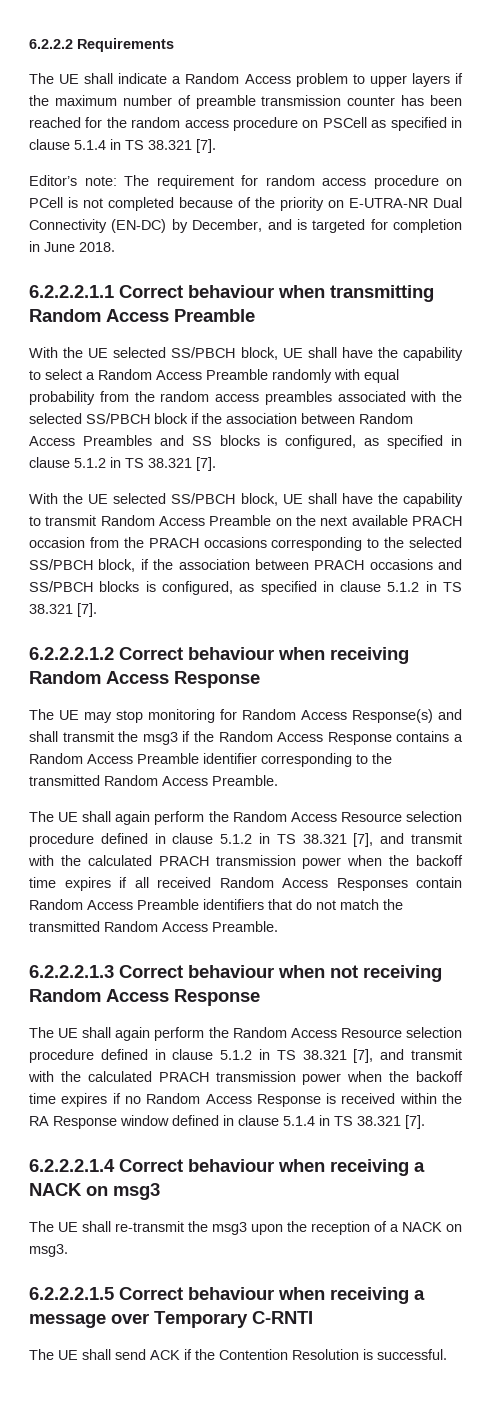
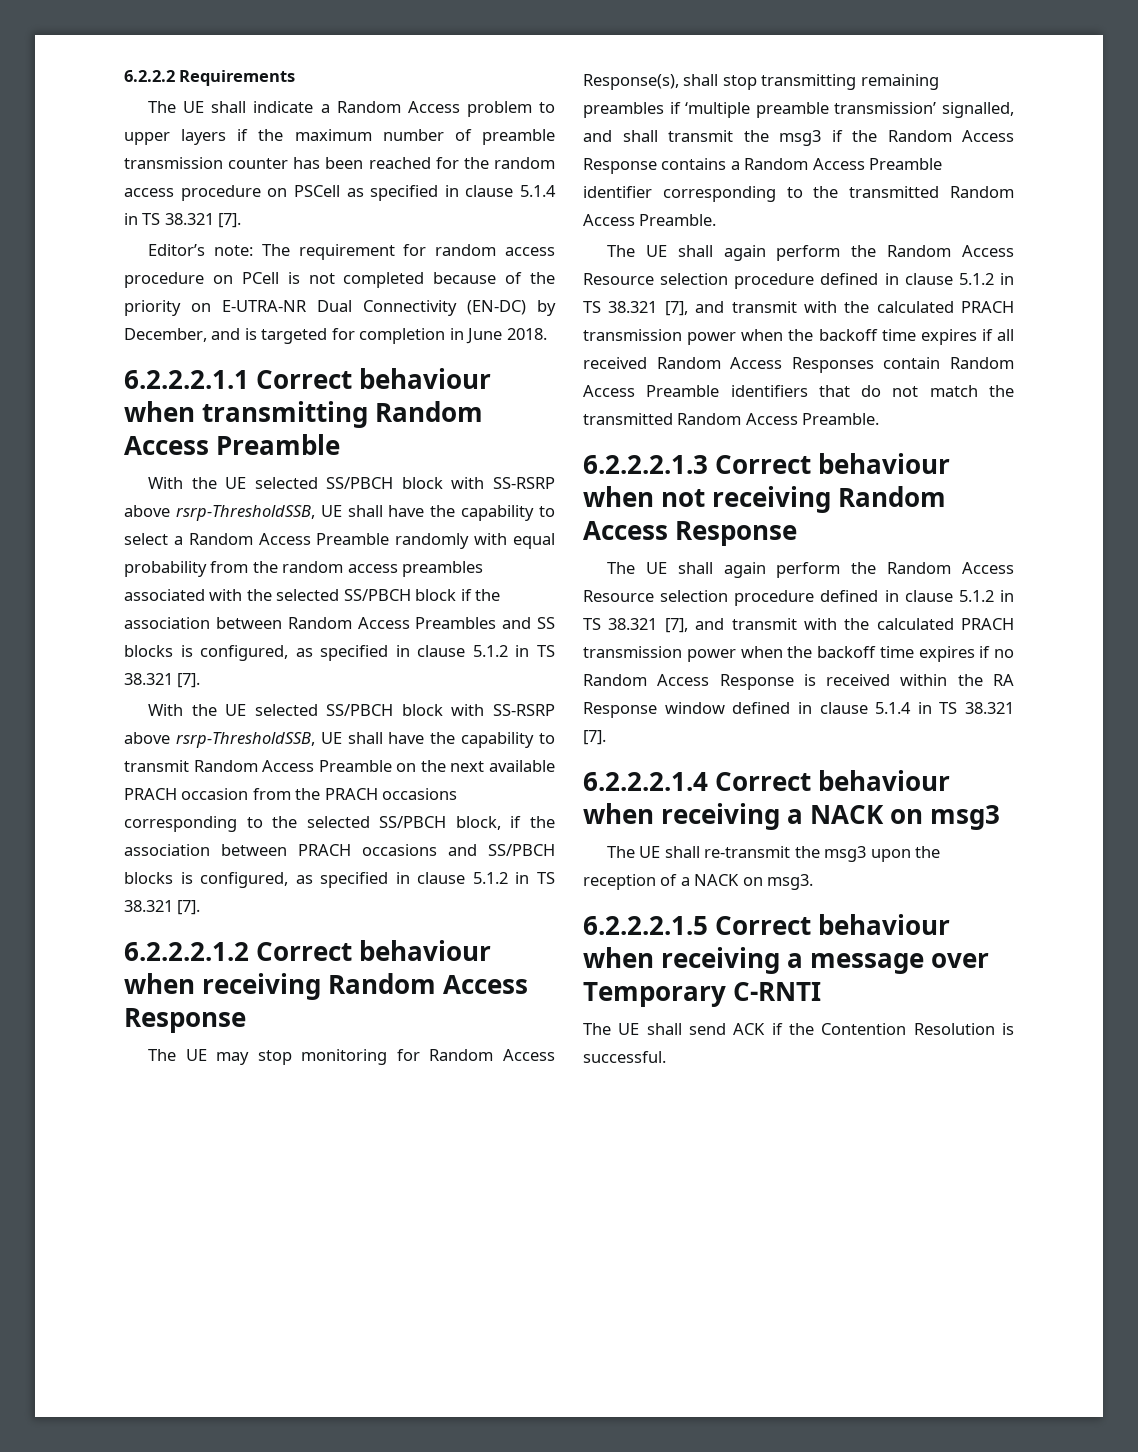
[240,347,278,360] block, -> [401,477,555,489] [124,505,315,521] block with SS-RSRP above rsrp-ThresholdSSB,
[240,493,278,506] block, -> [401,704,555,716] [124,732,315,748] block with SS-RSRP above rsrp-ThresholdSSB,
[352,709,433,723] Response(s) -> [583,74,939,90] [583,102,1014,118] Response(s), shall stop transmitting remaining preambles if ‘multiple preamble transmission’ signalled,

